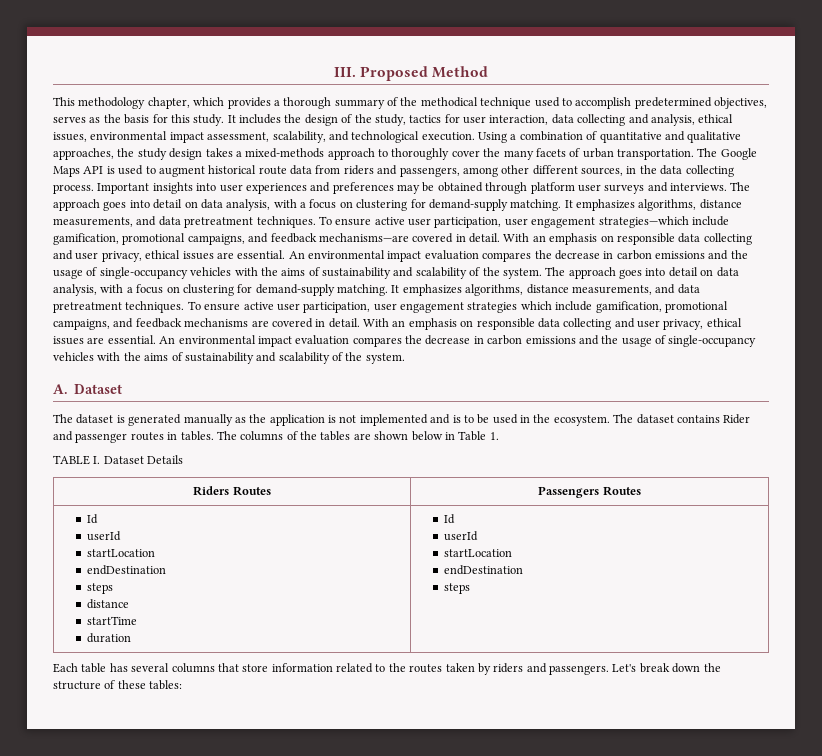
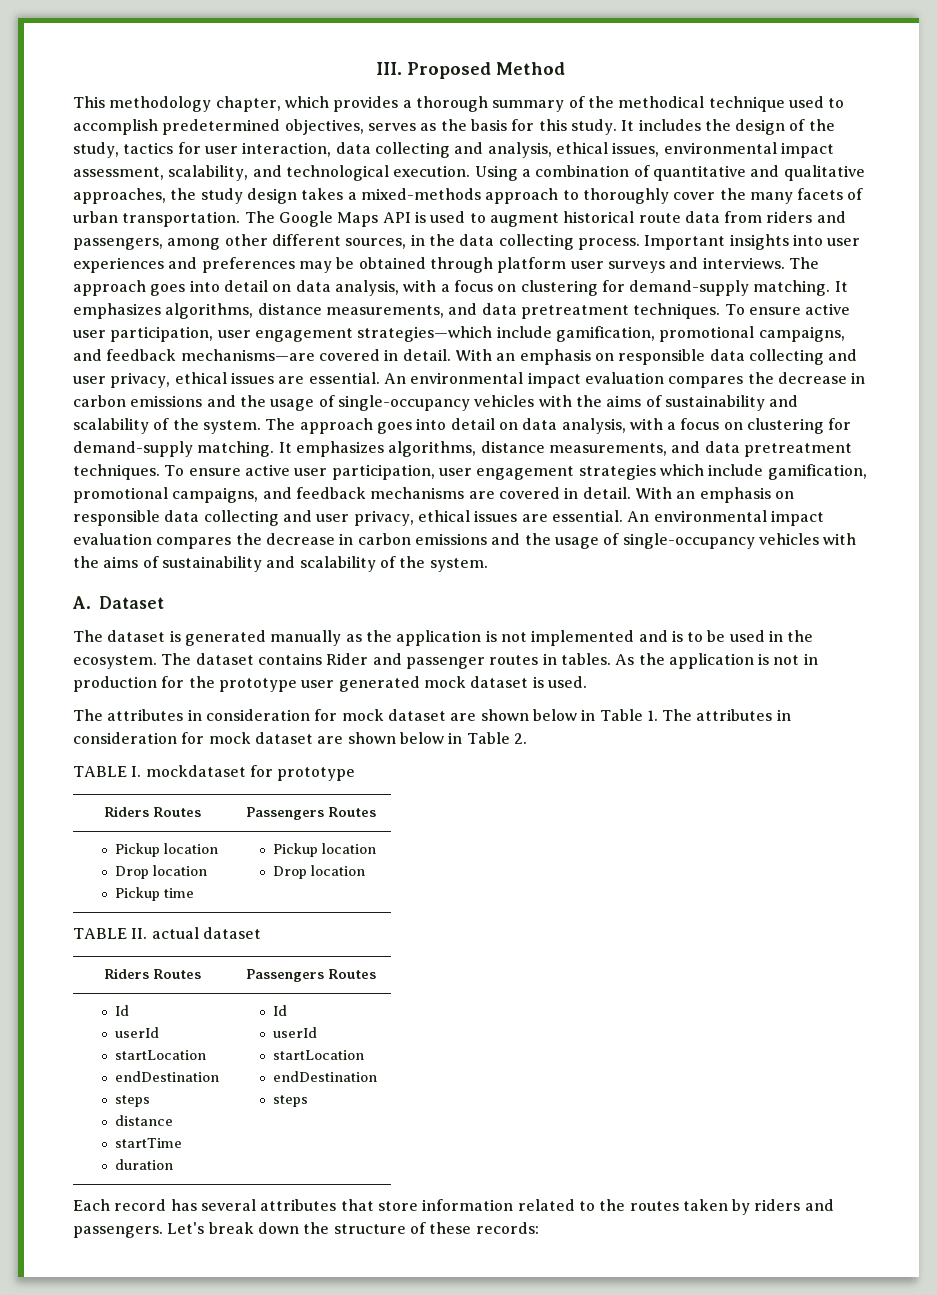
[216,431,351,441] The columns of the tables -> [615,653,818,669] [73,676,587,692] [73,709,446,721] As the application is not in production for the prototype user generated mock dataset is used. // The attributes in consideration for mock dataset
[53,455,184,465] // TABLE I. Dataset Details -> [662,709,791,721] [73,732,527,744] [73,765,356,781] [104,806,201,817] [246,807,376,820] [115,843,219,857] [115,865,208,879] [115,887,195,901] [273,843,377,857] [273,865,366,879] [73,927,261,939] The attributes in consideration for mock dataset are shown below in Table 2. // TABLE I. mockdataset for prototype // Riders Routes | Passengers Routes // Pickup location // Drop location // Pickup time | Pickup location // Drop location // TABLE II. actual dataset
[81,663,107,673] table -> [114,1199,167,1211] record
[171,663,215,673] columns -> [260,1199,337,1211] attributes
[149,680,183,690] tables: -> [475,1222,539,1234] records:

